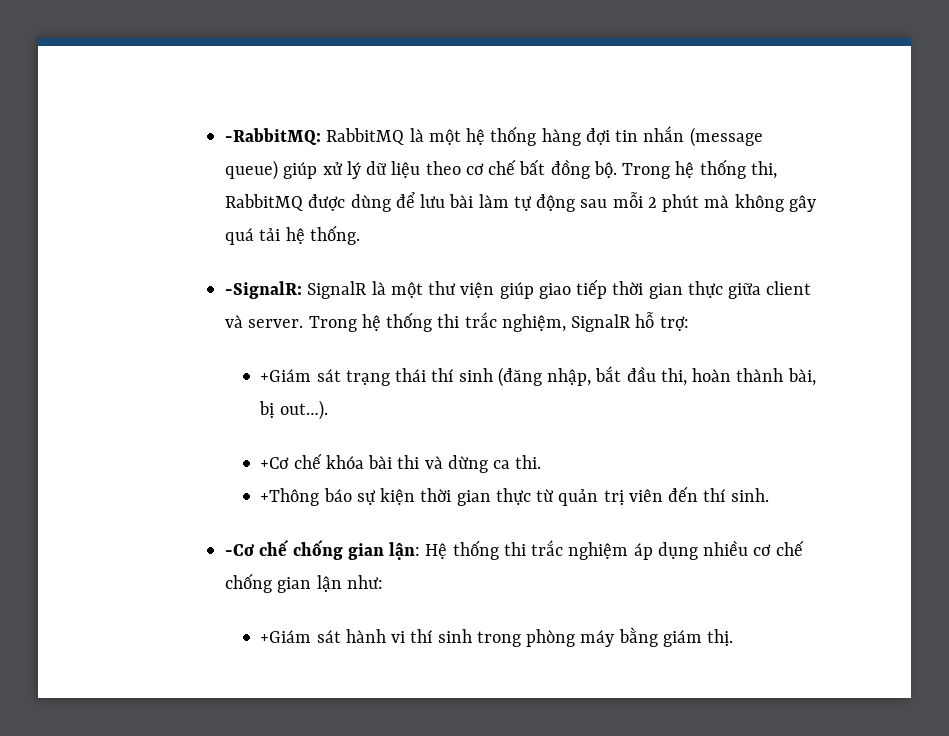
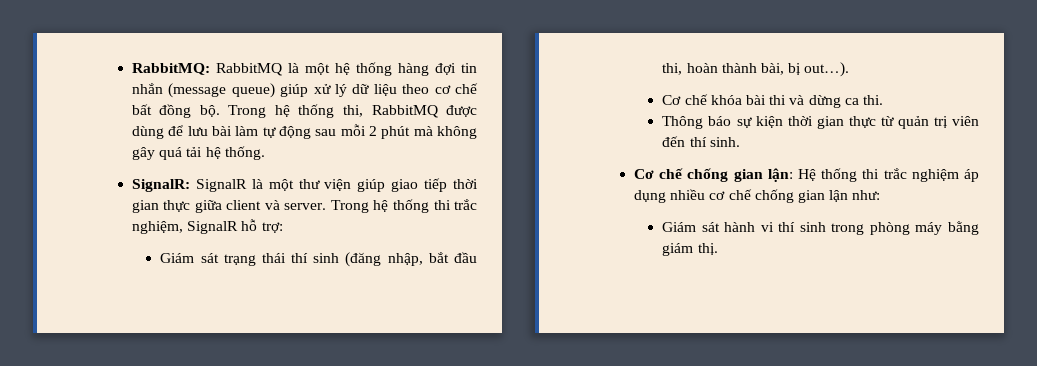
[225,128,322,145] -RabbitMQ: -> [131,63,210,75] RabbitMQ:
[225,281,303,299] -SignalR: -> [131,179,190,192] SignalR:
[260,369,312,382] +Giám -> [160,253,195,263] Giám
[260,457,290,469] +Cơ -> [662,95,682,105] Cơ
[260,488,320,506] +Thông -> [662,116,704,129] Thông
[225,543,256,556] -Cơ -> [633,169,654,179] Cơ
[260,630,312,643] +Giám -> [662,222,697,232] Giám

